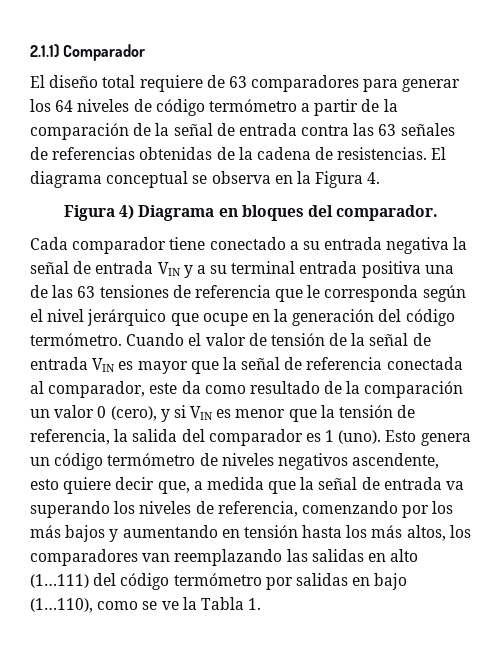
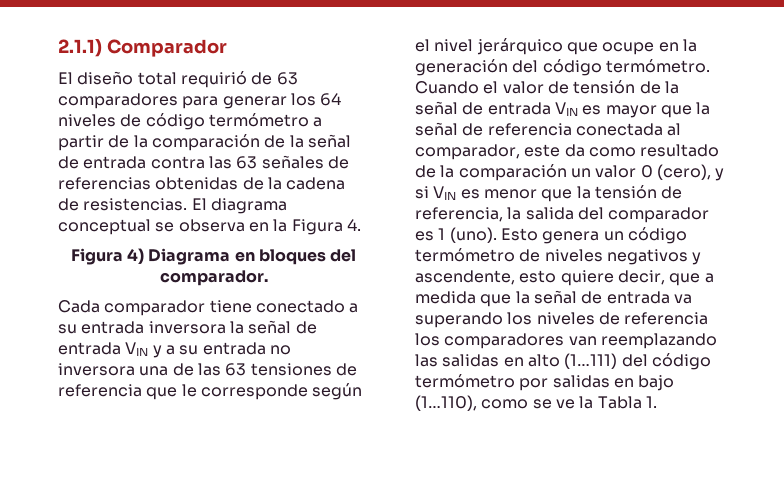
[139,75,203,92] requiere -> [180,71,247,88] requirió
[386,237,450,254] negativa -> [148,321,226,334] inversora
[231,261,421,278] terminal entrada positiva -> [202,342,291,355] [58,363,135,376] entrada no inversora
[324,285,419,302] corresponda -> [200,384,308,400] corresponde
(348, 461) none -> [692,252,702,265] y
[115,477,190,494] decir que, -> [617,270,701,286] decir, que
[217,501,454,518] [30,525,446,542] referencia, comenzando por los más bajos y aumentando en tensión hasta los más altos, -> [624,312,709,325] referencia

